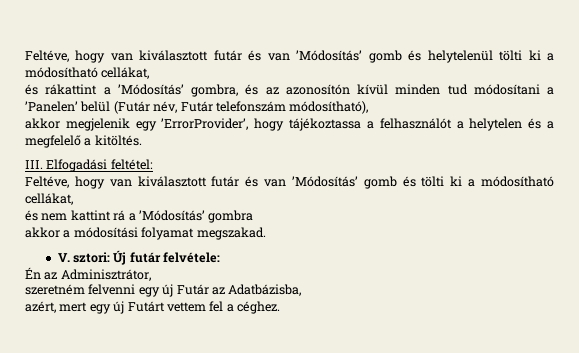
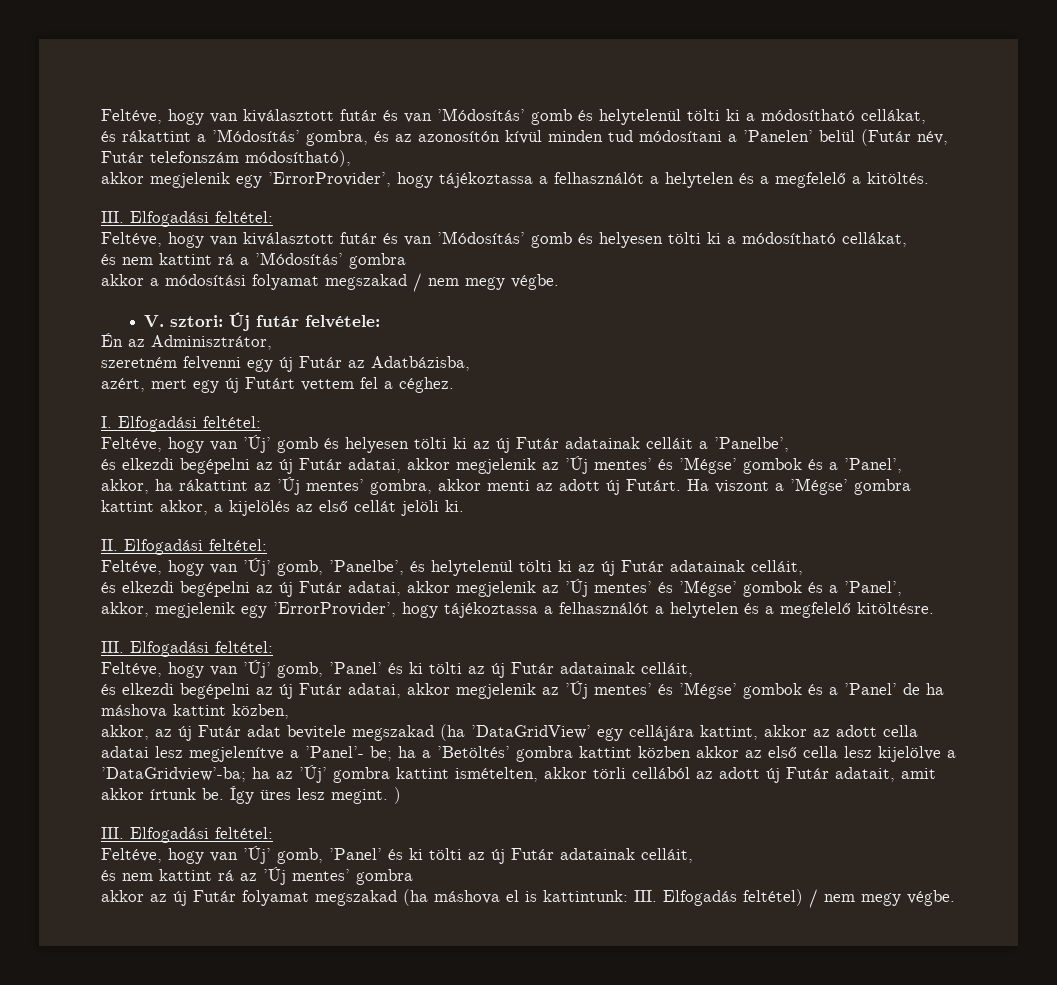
(416, 181) none -> [599,232,663,248] helyesen
[196,227,266,240] megszakad. -> [325,273,559,292] megszakad / nem megy végbe.
(280, 307) none -> [101,416,261,432] [101,435,789,453] [101,456,902,474] [101,477,911,495] [101,500,464,516] [101,539,267,555] [101,558,803,576] [101,579,902,597] [101,602,934,618] [101,641,273,657] [101,660,693,678] [101,681,944,699] [101,704,289,719] [101,724,918,741] [101,746,956,762] [101,765,936,783] [101,786,401,804] [101,827,273,843] [101,846,693,864] [101,867,413,885] [101,889,955,908] // I. Elfogadási feltétel: // Feltéve, hogy van ’Új’ gomb és helyesen tölti ki az új Futár adatainak celláit a ’Panelbe’, // és elkezdi begépelni az új Futár adatai, akkor megjelenik az ’Új mentes’ és ’Mégse’ gombok és a ’Panel’, // akkor, ha rákattint az ’Új mentes’ gombra, akkor menti az adott új Futárt. Ha viszont a ’Mégse’ gombra kattint akkor, a kijelölés az első cellát jelöli ki. // II. Elfogadási feltétel: // Feltéve, hogy van ’Új’ gomb, ’Panelbe’, és helytelenül tölti ki az új Futár adatainak celláit, // és elkezdi begépelni az új Futár adatai, akkor megjelenik az ’Új mentes’ és ’Mégse’ gombok és a ’Panel’, // akkor, megjelenik egy ’ErrorProvider’, hogy tájékoztassa a felhasználót a helytelen és a megfelelő kitöltésre. // III. Elfogadási feltétel: // Feltéve, hogy van ’Új’ gomb, ’Panel’ és ki tölti az új Futár adatainak celláit, // és elkezdi begépelni az új Futár adatai, akkor megjelenik az ’Új mentes’ és ’Mégse’ gombok és a ’Panel’ de ha máshova kattint közben, // akkor, az új Futár adat bevitele megszakad (ha ’DataGridView’ egy cellájára kattint, akkor az adott cella adatai lesz megjelenítve a ’Panel’- be; ha a ’Betöltés’ gombra kattint közben akkor az első cella lesz kijelölve a ’DataGridview’-ba; ha az ’Új’ gombra kattint ismételten, akkor törli cellából az adott új Futár adatait, amit akkor írtunk be. Így üres lesz megint. ) // III. Elfogadási feltétel: // Feltéve, hogy van ’Új’ gomb, ’Panel’ és ki tölti az új Futár adatainak celláit, // és nem kattint rá az ’Új mentes’ gombra // akkor az új Futár folyamat megszakad (ha máshova el is kattintunk: III. Elfogadás feltétel) / nem megy végbe.

